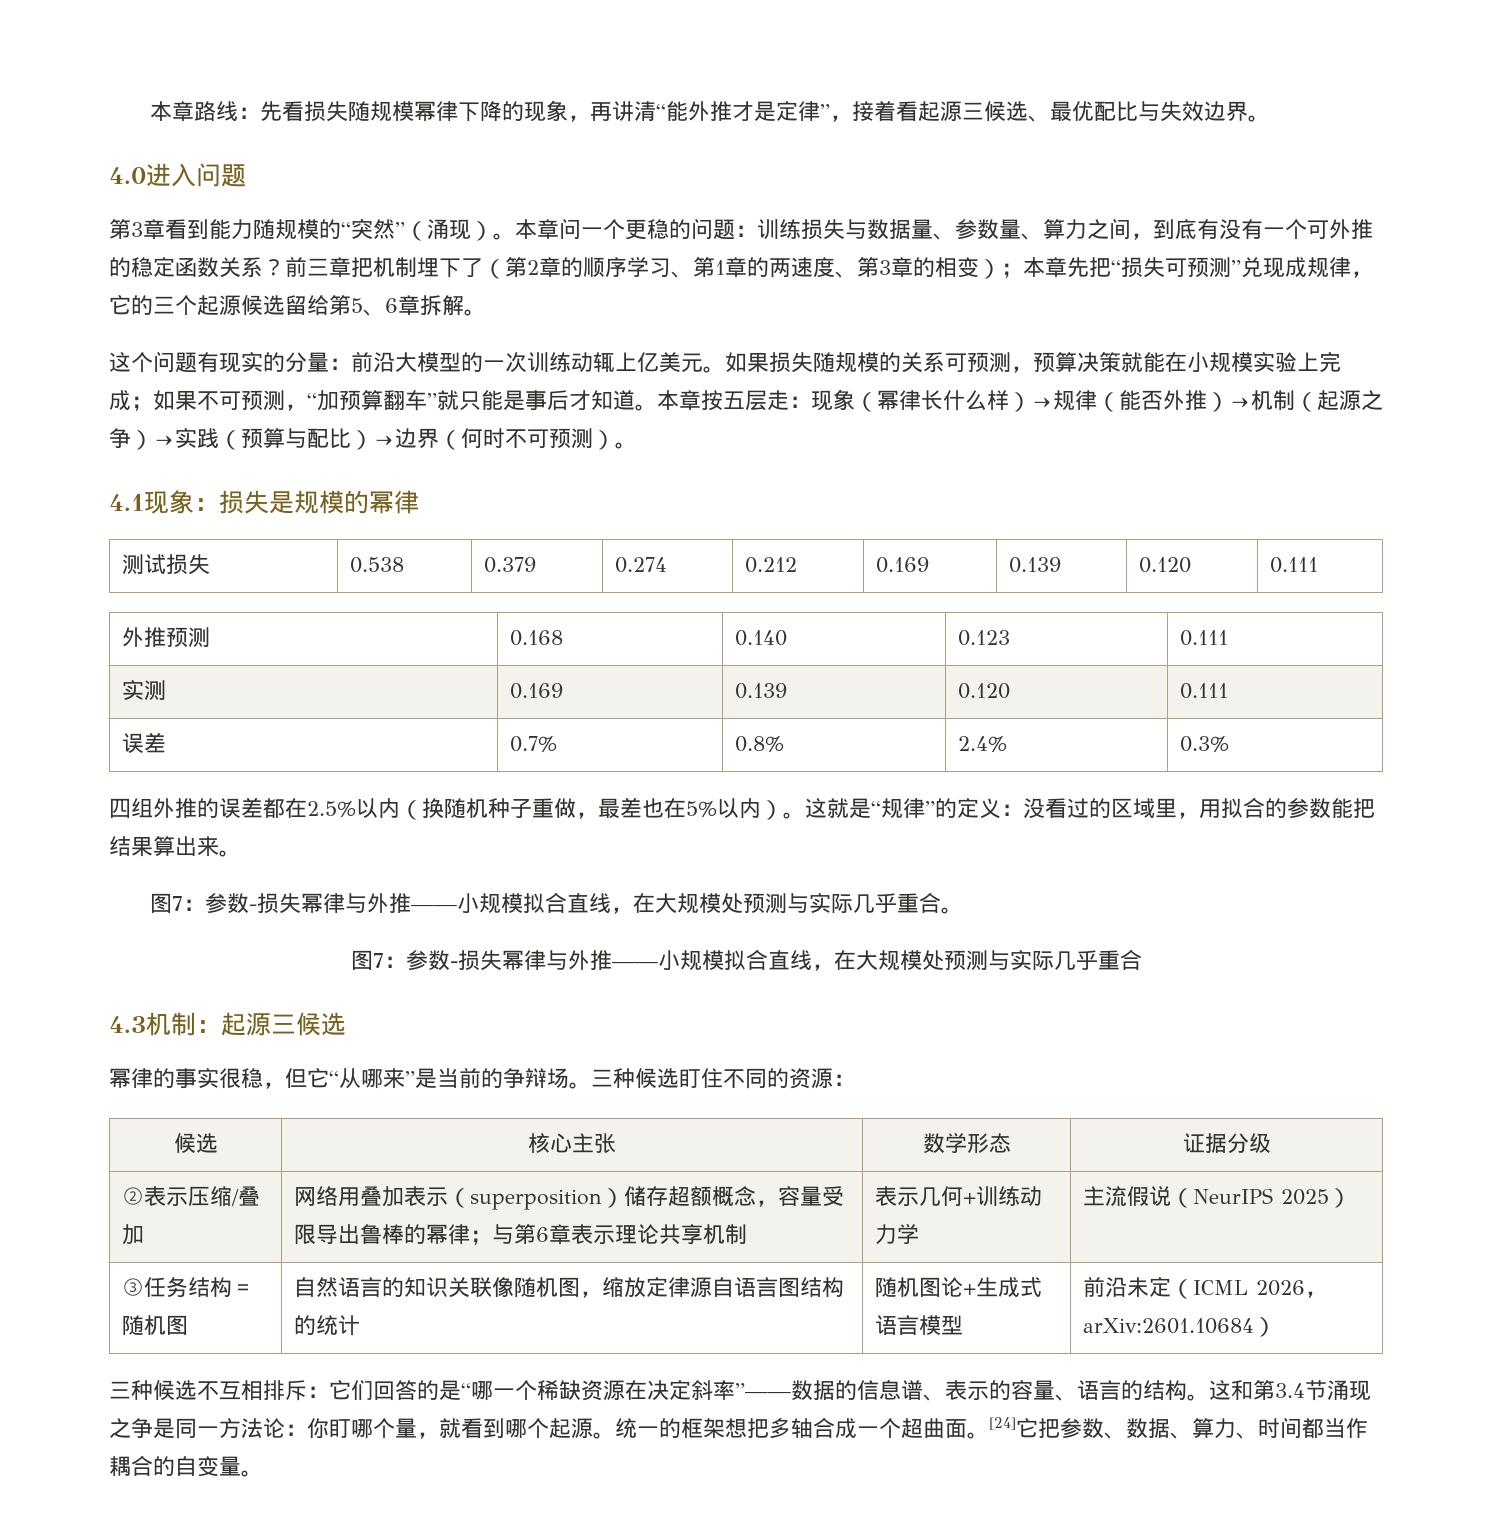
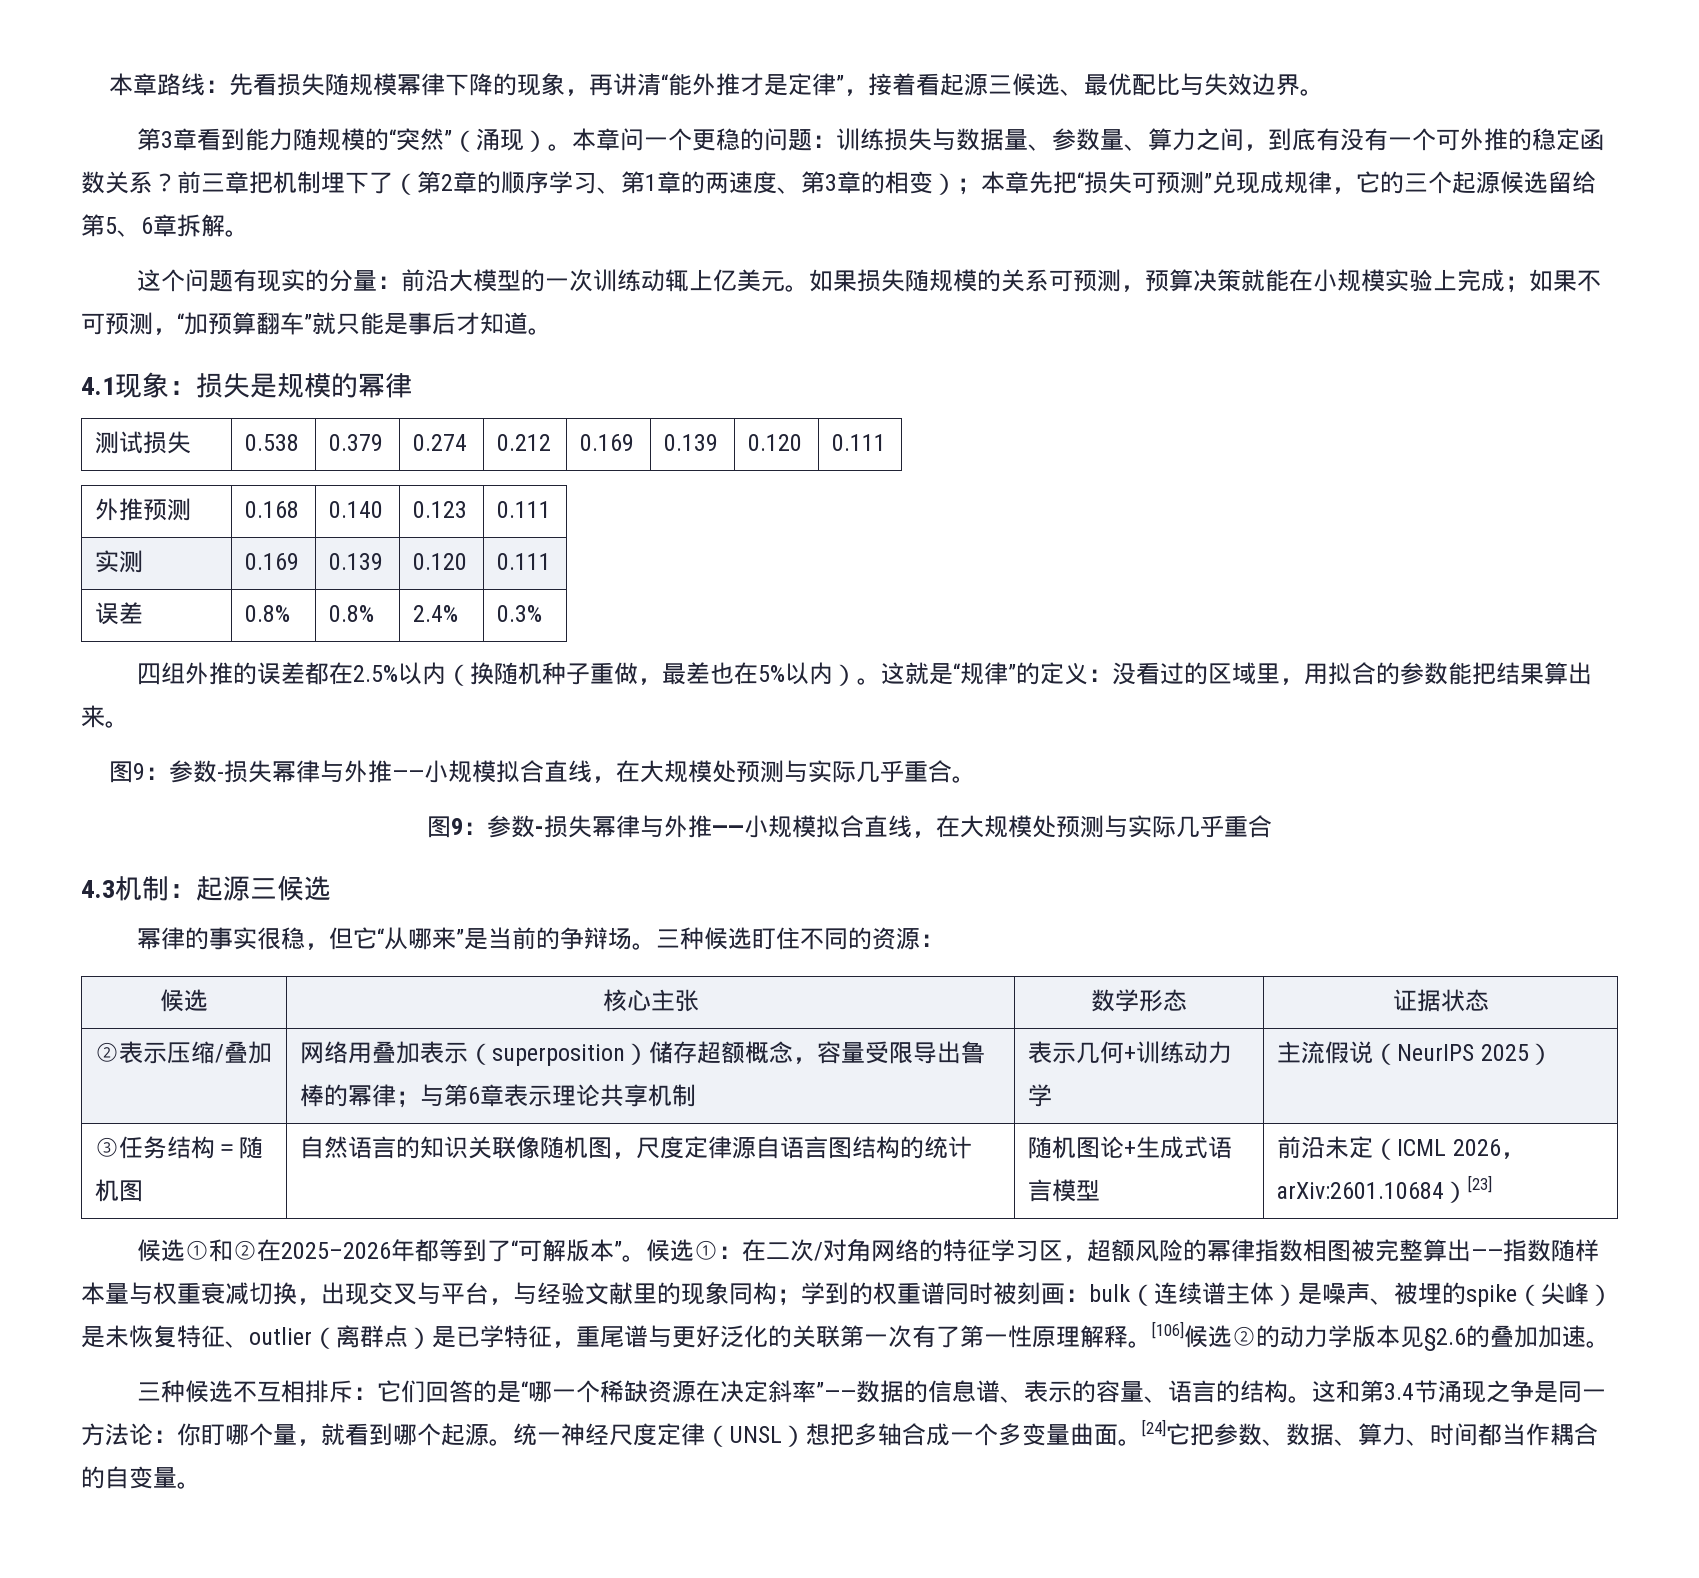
[109,163,246,187] // 4.0进入问题 -> (1324, 92) none
[657,389,1383,412] [109,428,637,450] 本章按五层走：现象（幂律长什么样）→规律（能否外推）→机制（起源之争）→实践（预算与配比）→边界（何时不可预测）。 -> (552, 331) none
[509,736,557,752] 0.7% -> [245,605,291,622] 0.8%
[172,896,184,911] 7 -> [132,763,145,780] 9
[372,953,384,968] 7 -> [451,818,463,835] 9
[1226,1133,1271,1153] 分级 -> [1440,989,1489,1012] 状态
[601,1277,646,1298] 缩放 -> [636,1136,685,1159] 尺度
(1276, 1327) none -> [1468,1175,1493,1193] [136,1239,1599,1262] [81,1282,1613,1307] [81,1325,1152,1349] [1152,1321,1610,1351] [23] // 候选①和②在2025–2026年都等到了“可解版本”。候选①：在二次/对角网络的特征学习区，超额风险的幂律指数相图被完整算出——指数随样本量与权重衰减切换，出现交叉与平台，与经验文献里的现象同构；学到的权重谱同时被刻画：bulk（连续谱主体）是噪声、被埋的spike（尖峰）是未恢复特征、outlier（离群点）是已学特征，重尾谱与更好泛化的关联第一次有了第一性原理解释。[106]候选②的动力学版本见§2.6的叠加加速。
[659,1418,725,1439] 的框架 -> [561,1423,806,1447] 神经尺度定律（UNSL）
[901,1418,923,1439] 超 -> [998,1423,1070,1446] 多变量

